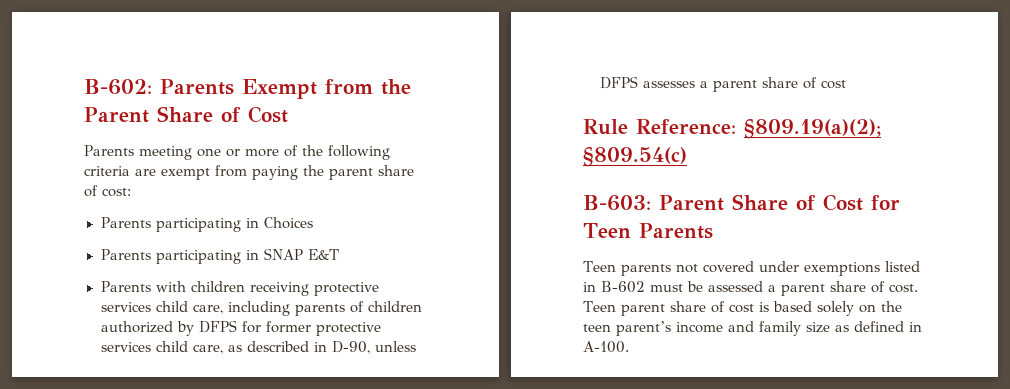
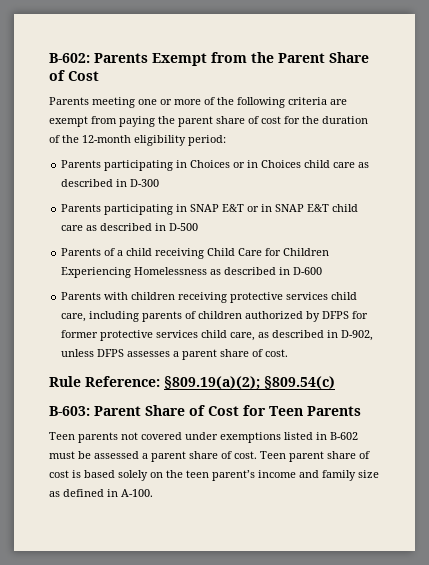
[102,188,131,197] [100,217,313,232] cost: // Parents participating in Choices -> [261,116,368,124] [49,135,226,146] [61,160,370,171] [61,179,160,187] cost for the duration of the 12-month eligibility period: // Parents participating in Choices or in Choices child care as described in D-300
(339, 254) none -> [247,204,359,212] [61,223,199,231] [61,248,330,259] [61,267,323,278] or in SNAP E&T child care as described in D-500 // Parents of a child receiving Child Care for Children Experiencing Homelessness as described in D-600
[331,341,370,354] D-90, -> [341,330,374,341] D-902,
[820,80,846,89] cost -> [265,349,289,357] cost.

